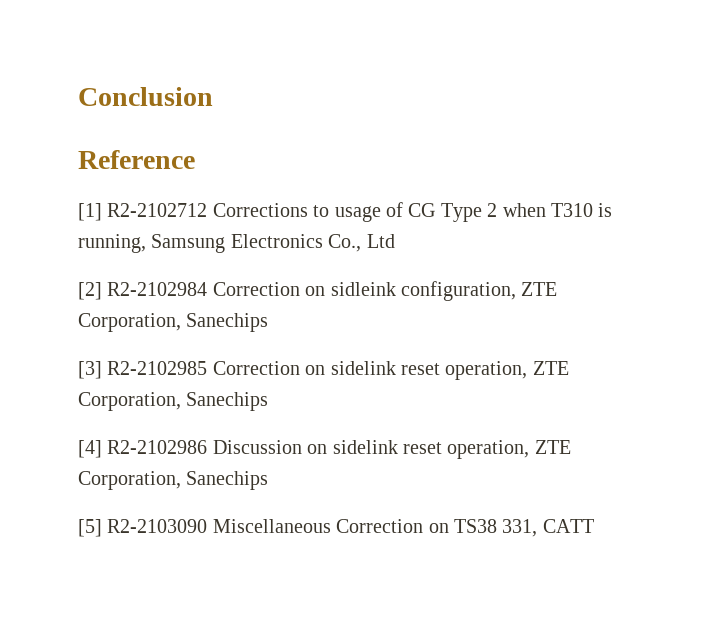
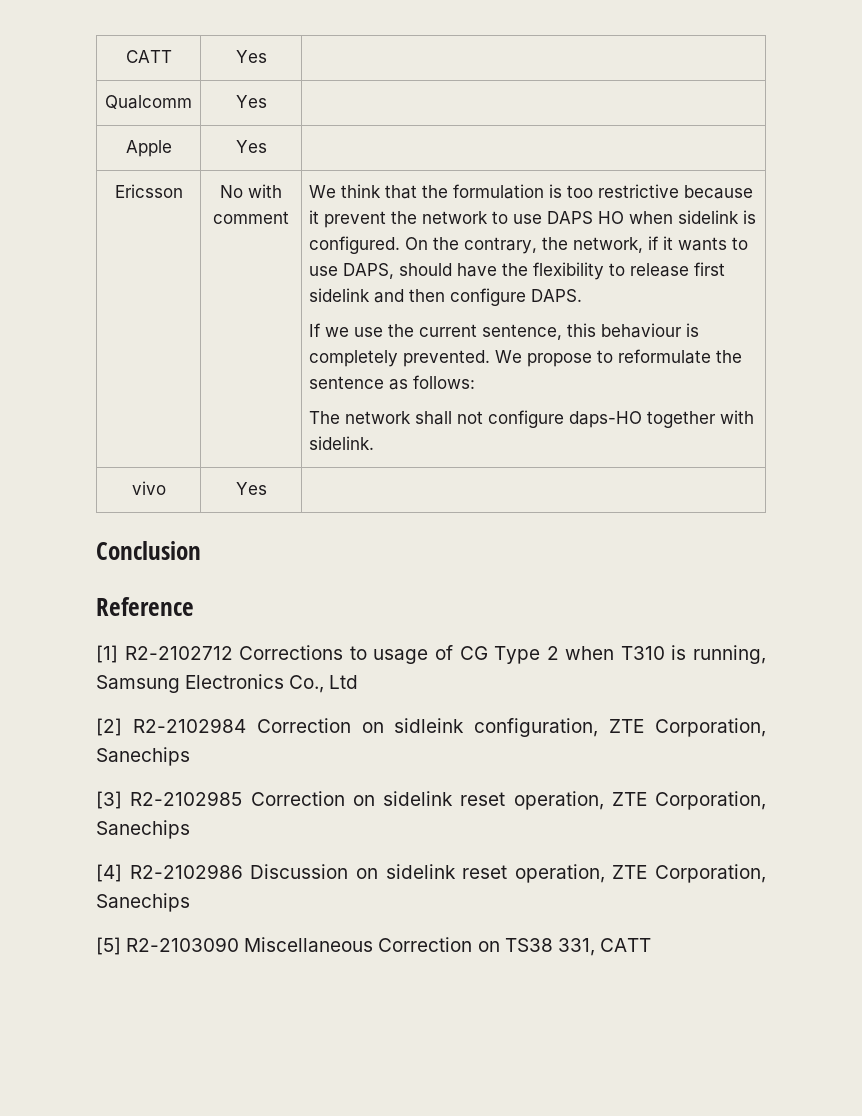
(78, 96) none -> [125,50,172,63] [235,50,267,63] [105,95,192,109] [235,95,267,108] [125,140,172,157] [235,140,267,153] [114,184,183,198] [220,184,282,198] [213,211,289,224] [309,184,754,199] [309,210,757,228] [309,236,749,254] [309,262,726,280] [309,288,583,306] [309,323,700,340] [309,349,743,367] [309,375,476,390] [309,410,755,428] [309,436,375,450] [131,481,166,495] [235,482,267,495] CATT | Yes | // Qualcomm | Yes | // Apple | Yes | // Ericsson | No with comment | We think that the formulation is too restrictive because it prevent the network to use DAPS HO when sidelink is configured. On the contrary, the network, if it wants to use DAPS, should have the flexibility to release first sidelink and then configure DAPS. // If we use the current sentence, this behaviour is completely prevented. We propose to reformulate the sentence as follows: // The network shall not configure daps-HO together with sidelink. // vivo | Yes | //

